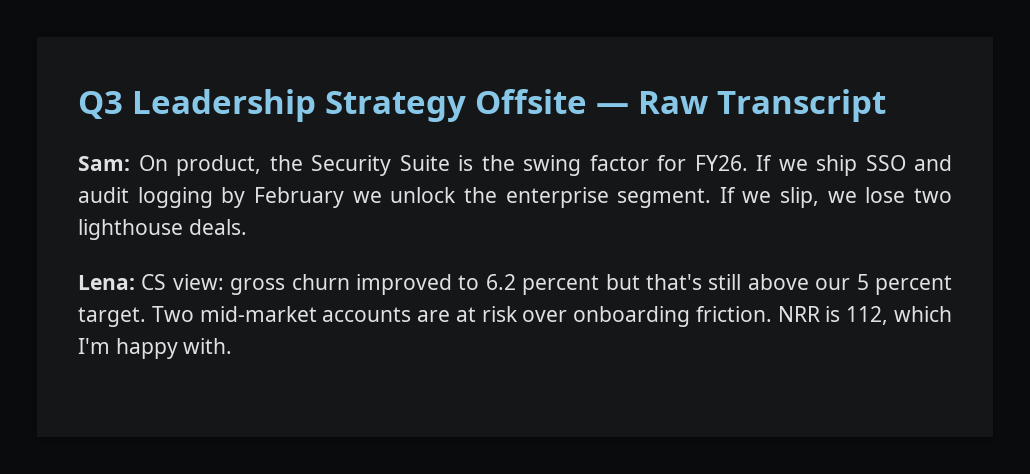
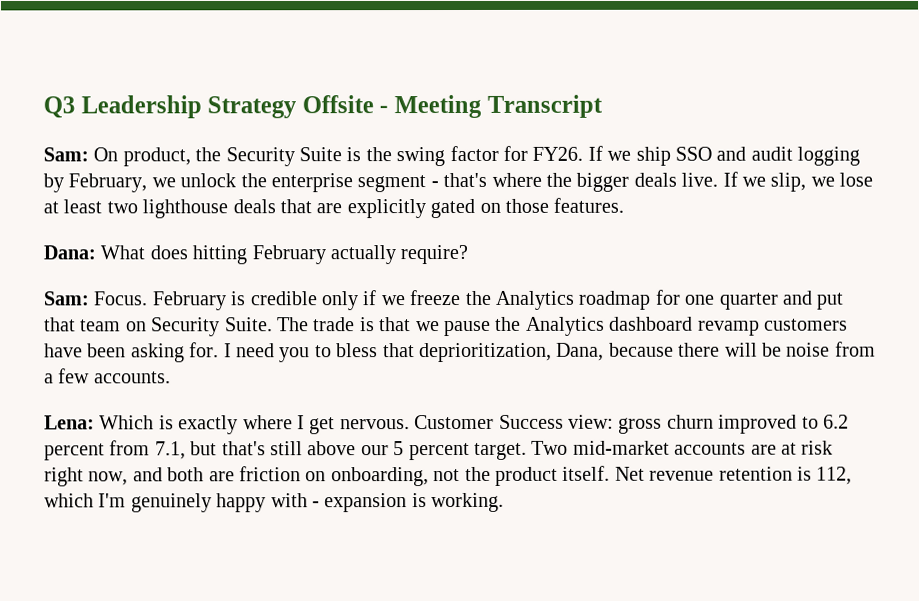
[596,91,708,114] — Raw -> [379,94,483,119] - Meeting
[253,187,344,208] February -> [68,173,148,193] February,
[617,188,712,208] segment. -> [357,172,719,193] segment - that's where the bigger deals live.
[913,188,952,203] [78,219,247,240] [78,274,167,290] two lighthouse deals. // Lena: CS -> [43,197,625,219] [43,244,469,265] [43,289,845,311] [44,316,848,337] [44,341,876,363] [44,368,171,384] [44,414,564,435] at least two lighthouse deals that are explicitly gated on those features. // Dana: What does hitting February actually require? // Sam: Focus. February is credible only if we freeze the Analytics roadmap for one quarter and put that team on Security Suite. The trade is that we pause the Analytics dashboard revamp customers have been asking for. I need you to bless that deprioritization, Dana, because there will be noise from a few accounts. // Lena: Which is exactly where I get nervous. Customer Success
(600, 285) none -> [109,440,186,460] from 7.1,
[522,306,952,327] [78,338,233,359] over onboarding friction. NRR is 112, which I'm happy with. -> [44,465,853,487] [44,492,505,513] right now, and both are friction on onboarding, not the product itself. Net revenue retention is 112, which I'm genuinely happy with - expansion is working.

